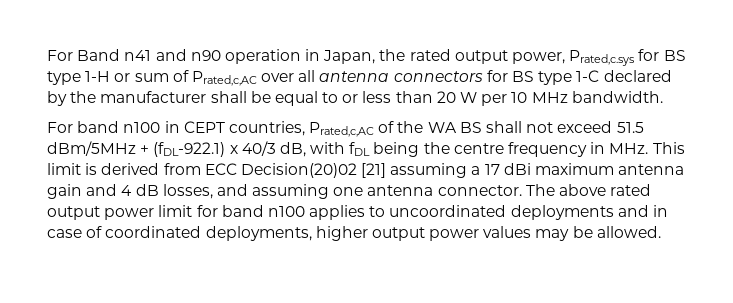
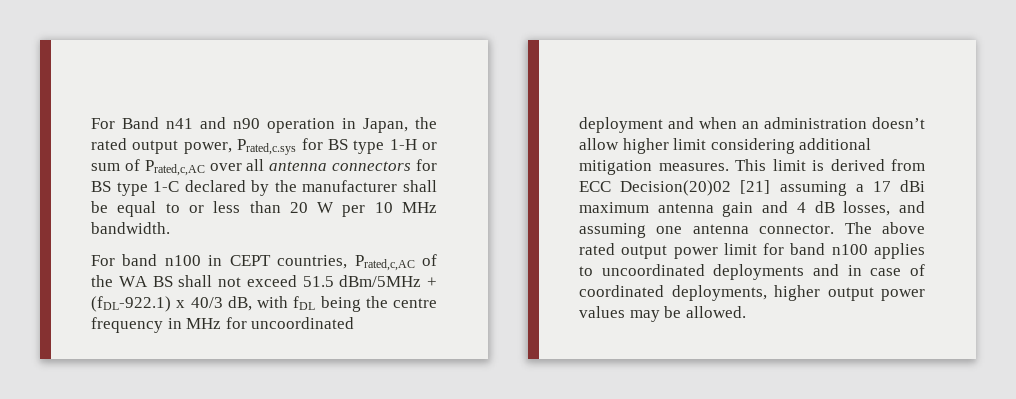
[609,143,649,154] MHz. -> [186,317,355,329] [579,117,925,133] [579,138,872,154] [579,160,729,175] MHz for uncoordinated deployment and when an administration doesn’t allow higher limit considering additional mitigation measures.

